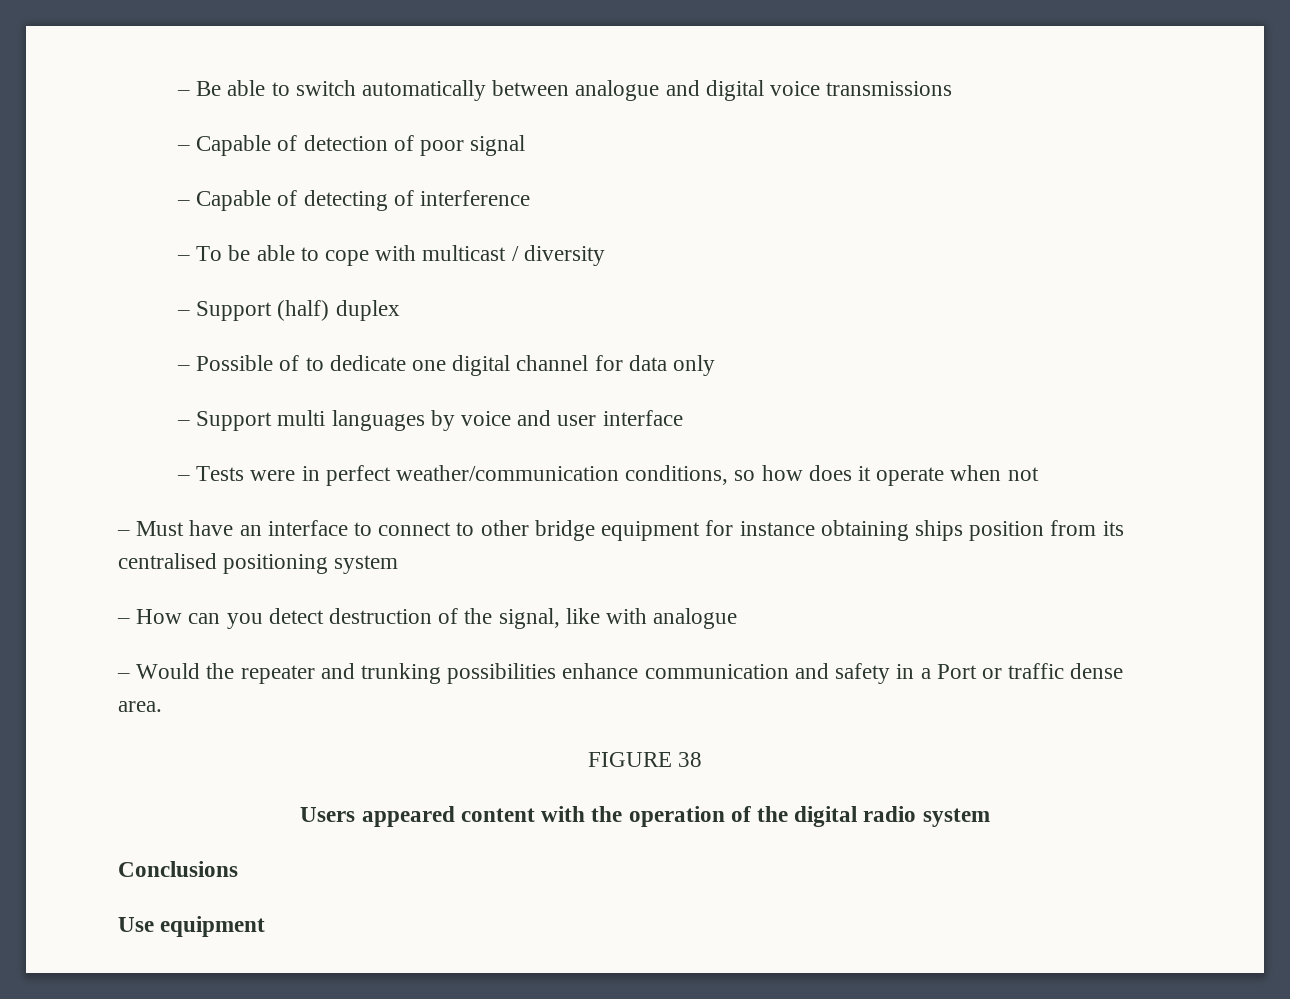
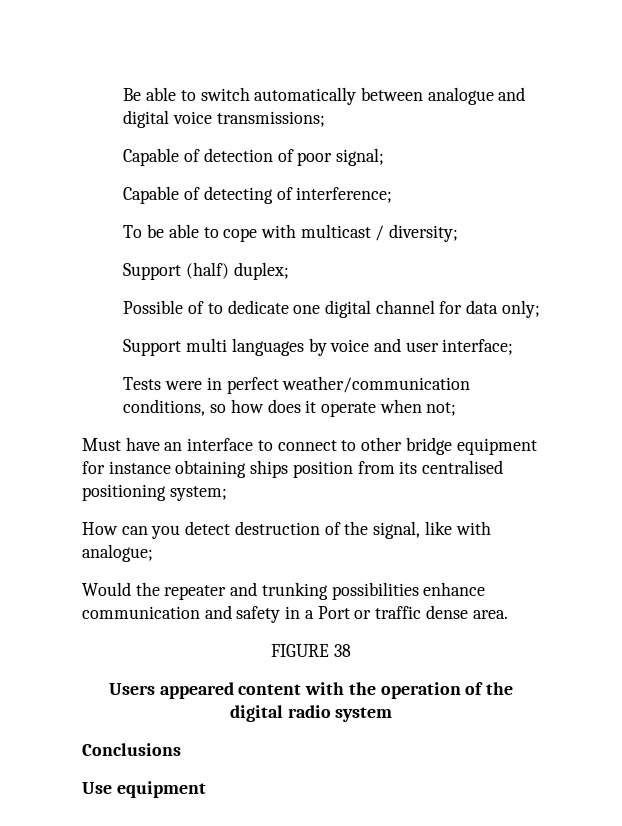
[176,90,190,96] – -> (123, 94) none
[826,81,953,96] [176,145,190,151] transmissions // – -> [216,111,325,127] transmissions; //
[470,135,526,156] [176,200,190,206] signal // – -> [335,148,384,166] signal; //
[419,190,530,206] [176,255,190,261] interference // – -> [296,187,393,203] interference; //
[523,245,605,266] [176,300,400,321] [176,365,190,371] diversity // – Support (half) duplex // – -> [389,224,459,242] [123,262,289,280] diversity; // Support (half) duplex; //
[673,355,716,376] [176,420,190,426] only // – -> [501,300,540,318] only; //
[602,410,683,426] [176,475,190,481] interface // – -> [442,339,514,355] interface; //
[1007,467,1039,481] [117,530,130,536] not // – -> [426,402,457,416] not; //
[334,555,399,574] [117,618,130,624] system // – -> [169,486,227,501] system; //
[653,608,738,629] [117,673,130,679] analogue // – -> [82,544,153,562] analogue; //

